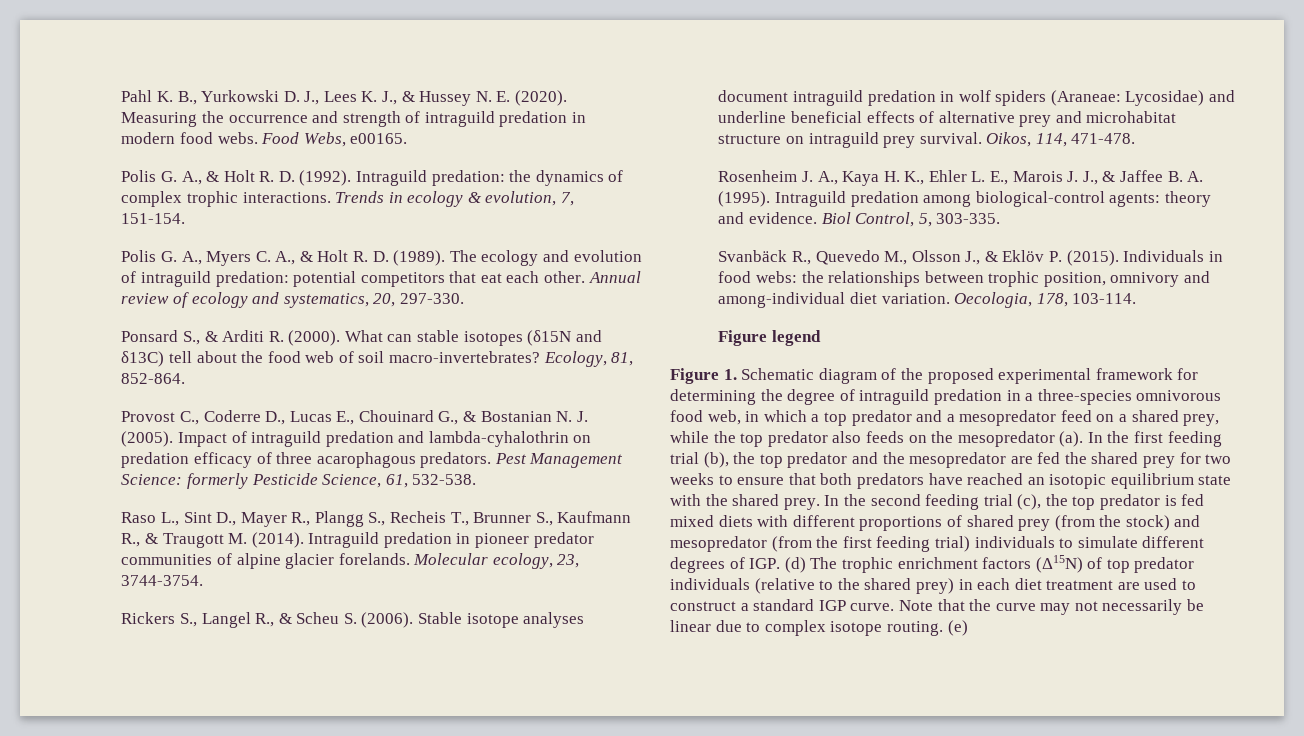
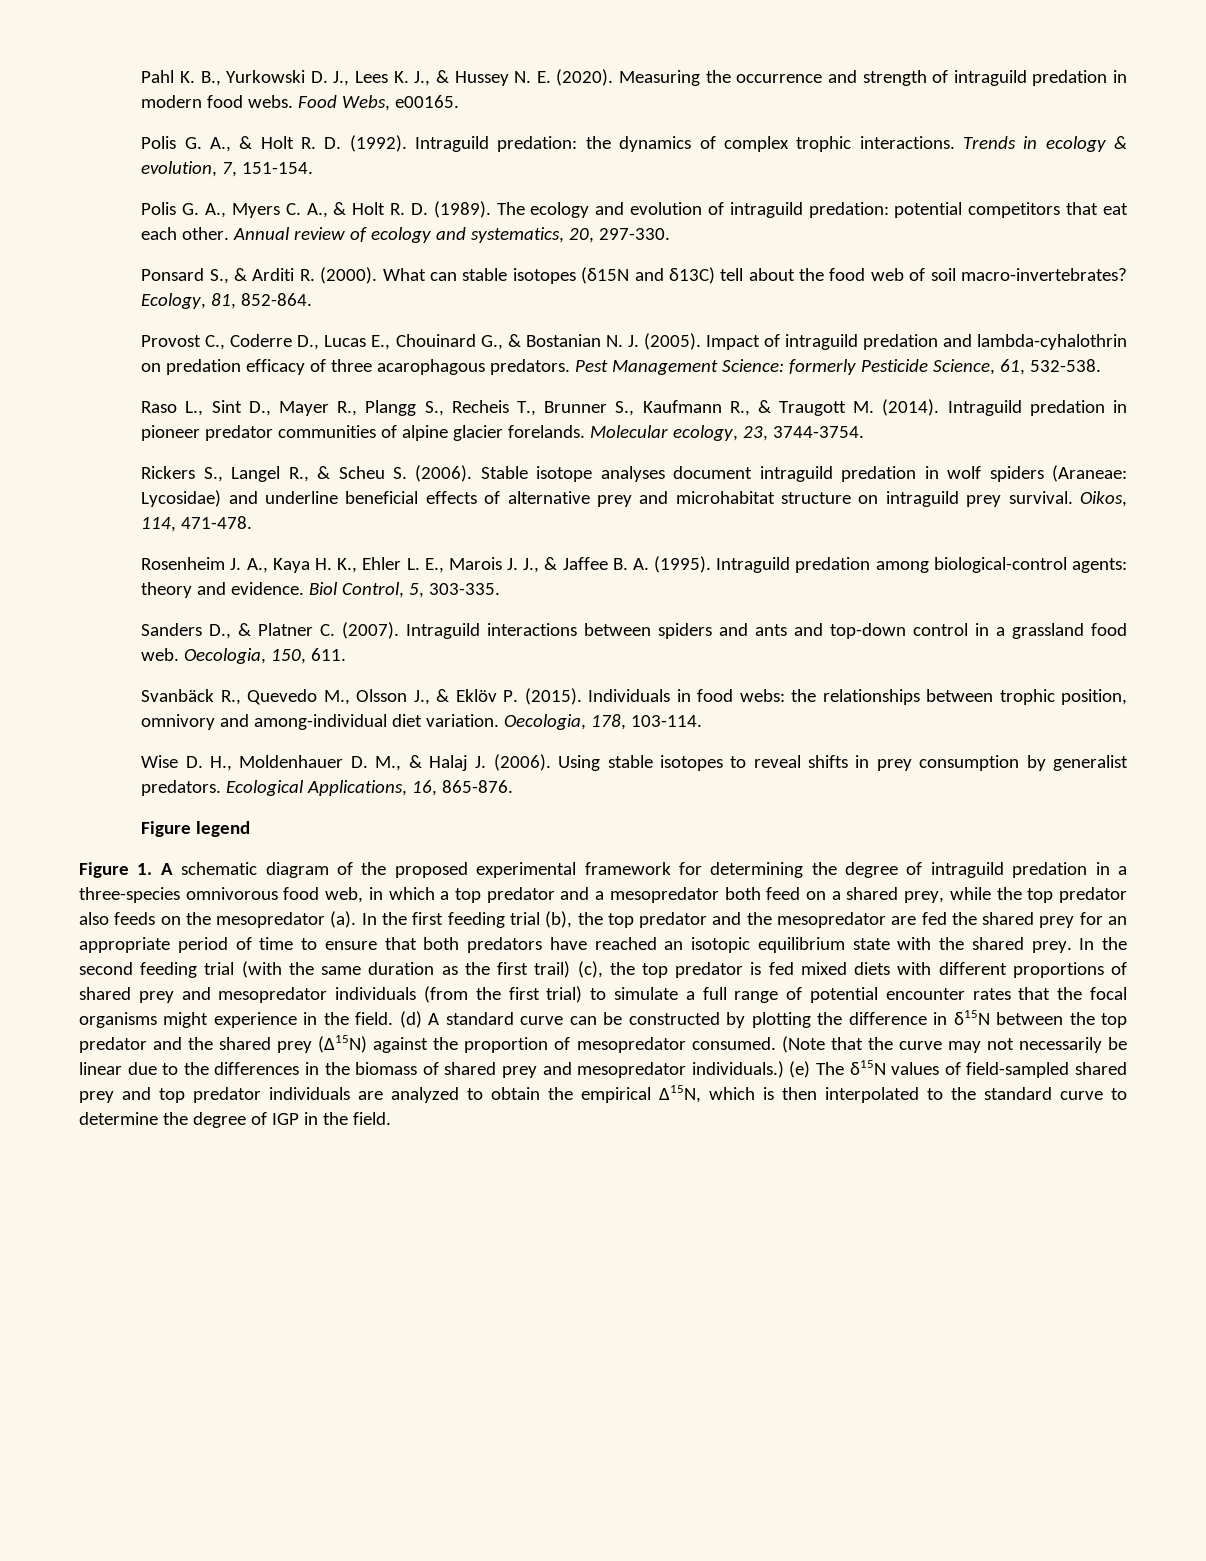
(1001, 218) none -> [141,622,1128,639] [141,648,347,664] // Sanders D., & Platner C. (2007). Intraguild interactions between spiders and ants and top-down control in a grassland food web. Oecologia, 150, 611.
(1137, 298) none -> [141,754,1128,771] [141,780,514,796] // Wise D. H., Moldenhauer D. M., & Halaj J. (2006). Using stable isotopes to reveal shifts in prey consumption by generalist predators. Ecological Applications, 16, 865-876.
[741,368,815,380] Schematic -> [160,862,258,875] A schematic
(1057, 418) none -> [724,887,761,900] both
[1205,454,1232,464] [670,473,714,485] two weeks -> [1107,916,1127,925] [79,937,294,953] an appropriate period of time
(1013, 500) none -> [241,961,571,978] (with the same duration as the first trail)
[1054,515,1201,531] [670,536,767,552] (from the stock) and mesopredator -> [181,987,417,1003] and mesopredator individuals
[876,536,1205,552] [670,555,1195,573] [670,578,1197,594] [670,599,933,611] feeding trial) individuals to simulate different degrees of IGP. (d) The trophic enrichment factors (Δ15N) of top predator individuals (relative to the shared prey) in each diet treatment are used to construct a standard IGP curve. Note -> [546,986,1127,1003] [79,1010,1127,1028] [79,1035,825,1053] trial) to simulate a full range of potential encounter rates that the focal organisms might experience in the field. (d) A standard curve can be constructed by plotting the difference in δ15N between the top predator and the shared prey (Δ15N) against the proportion of mesopredator consumed. (Note
[764,620,968,636] complex isotope routing. (e) -> [183,1060,1128,1078] [79,1085,1127,1103] [79,1112,391,1128] the differences in the biomass of shared prey and mesopredator individuals.) (e) The δ15N values of field-sampled shared prey and top predator individuals are analyzed to obtain the empirical Δ15N, which is then interpolated to the standard curve to determine the degree of IGP in the field.

